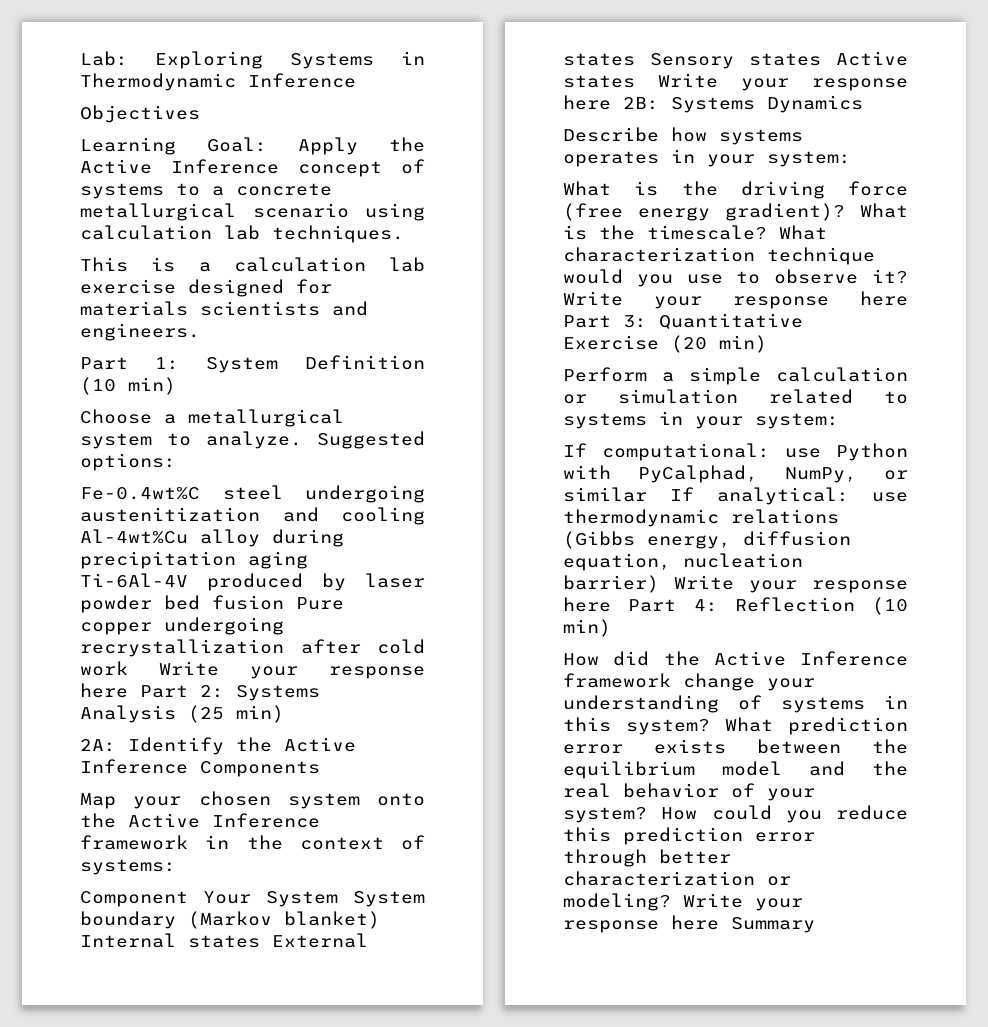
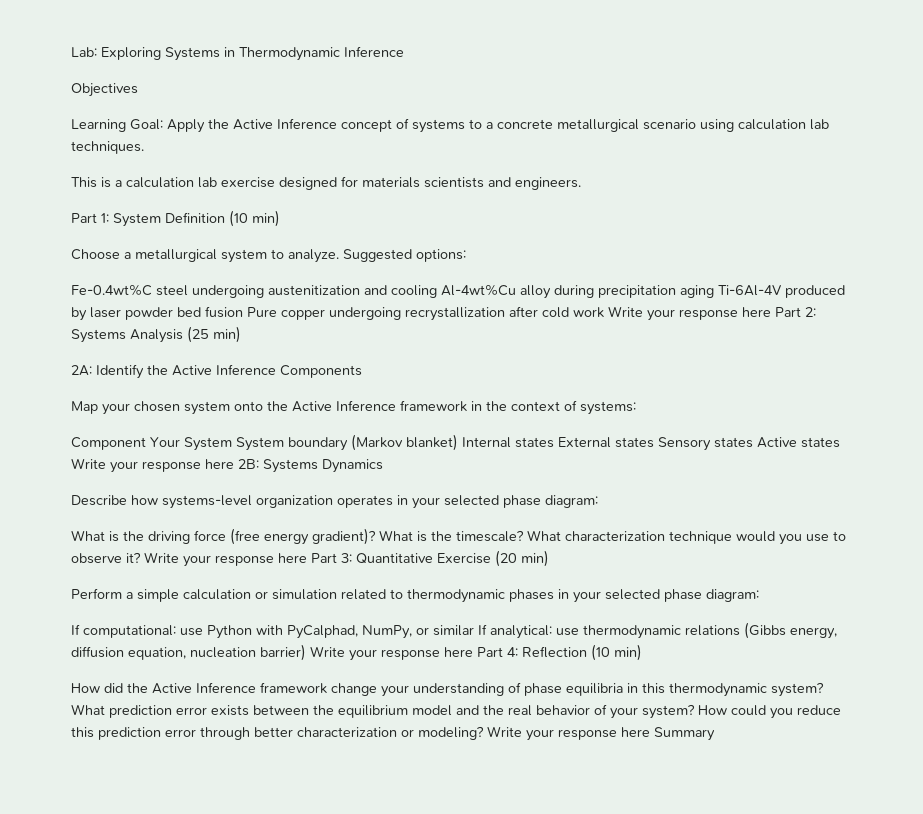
[719,129,803,145] systems -> [162,495,333,509] systems-level organization
[767,151,851,167] system: -> [444,495,598,508] selected phase diagram:
[563,411,839,429] systems in your system: -> [407,589,759,603] thermodynamic phases in your selected phase diagram:
[781,697,865,713] systems -> [524,683,623,696] phase equilibria
(611, 724) none -> [669,683,767,697] thermodynamic

